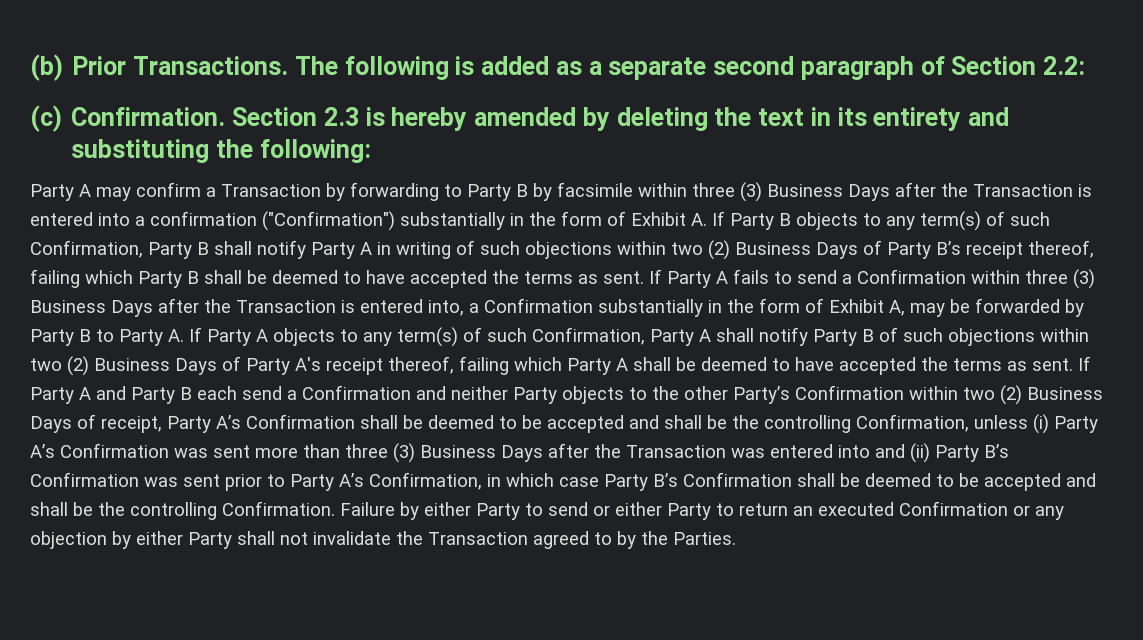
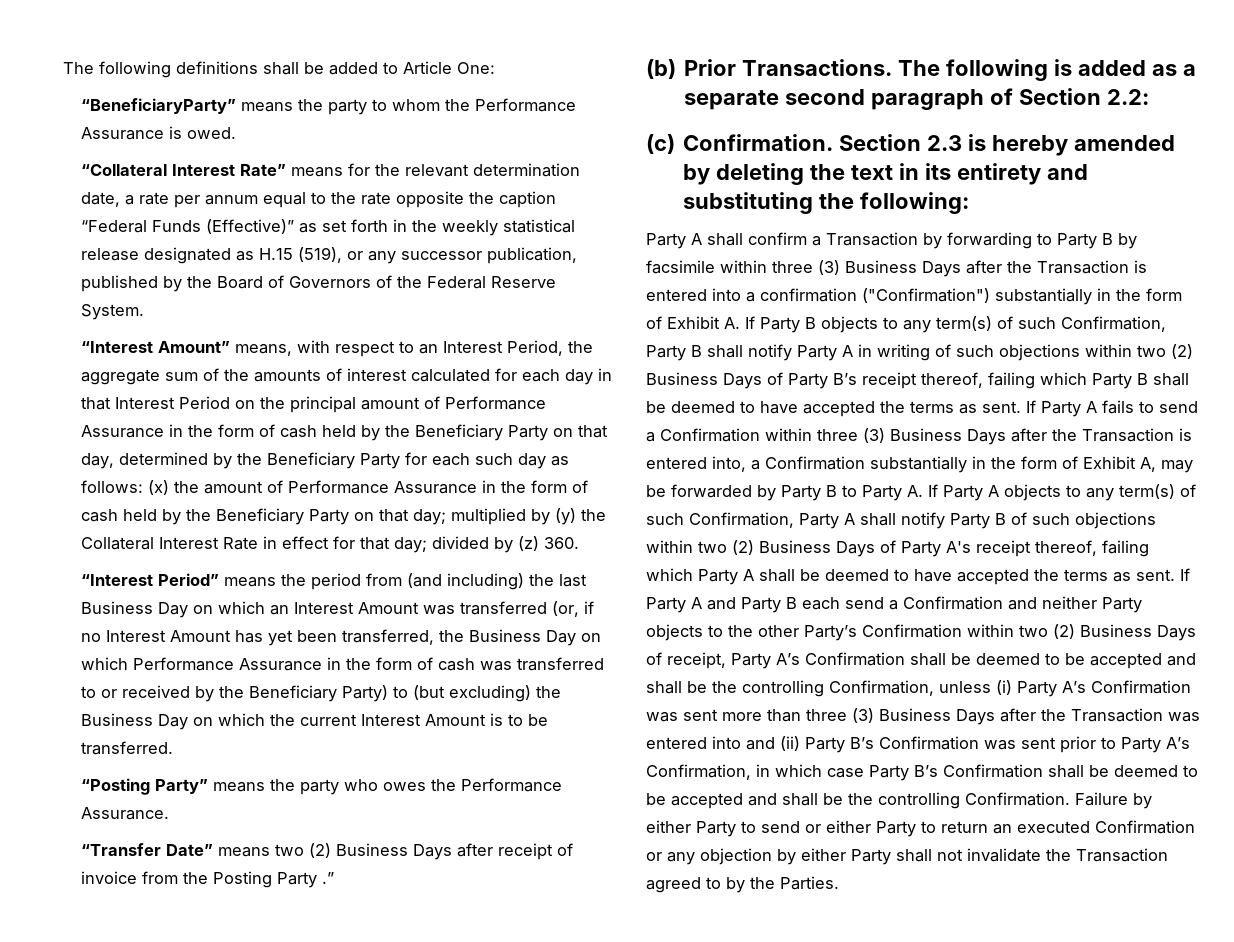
(30, 67) none -> [63,61,495,78] [81,98,577,115] [81,126,237,140] [81,163,581,177] [81,191,557,208] [81,219,576,236] [81,247,578,264] [81,275,557,292] [81,304,145,320] [81,340,594,357] [81,368,613,385] [81,396,547,413] [81,424,609,441] [81,452,570,469] [81,480,589,495] [81,508,607,525] [81,536,580,553] [81,573,588,590] [81,601,595,618] [81,629,602,646] [81,657,605,671] [81,685,562,702] [81,713,549,730] [81,741,174,755] [81,778,563,795] [81,807,170,820] [81,843,574,860] [81,871,335,888] The following definitions shall be added to Article One: // “BeneficiaryParty” means the party to whom the Performance Assurance is owed. // “Collateral Interest Rate” means for the relevant determination date, a rate per annum equal to the rate opposite the caption “Federal Funds (Effective)” as set forth in the weekly statistical release designated as H.15 (519), or any successor publication, published by the Board of Governors of the Federal Reserve System. // “Interest Amount” means, with respect to an Interest Period, the aggregate sum of the amounts of interest calculated for each day in that Interest Period on the principal amount of Performance Assurance in the form of cash held by the Beneficiary Party on that day, determined by the Beneficiary Party for each such day as follows: (x) the amount of Performance Assurance in the form of cash held by the Beneficiary Party on that day; multiplied by (y) the Collateral Interest Rate in effect for that day; divided by (z) 360. // “Interest Period” means the period from (and including) the last Business Day on which an Interest Amount was transferred (or, if no Interest Amount has yet been transferred, the Business Day on which Performance Assurance in the form of cash was transferred to or received by the Beneficiary Party) to (but excluding) the Business Day on which the current Interest Amount is to be transferred. // “Posting Party” means the party who owes the Performance Assurance. // “Transfer Date” means two (2) Business Days after receipt of invoice from the Posting Party .” //
[96,187,131,201] may -> [707,233,743,246] shall

